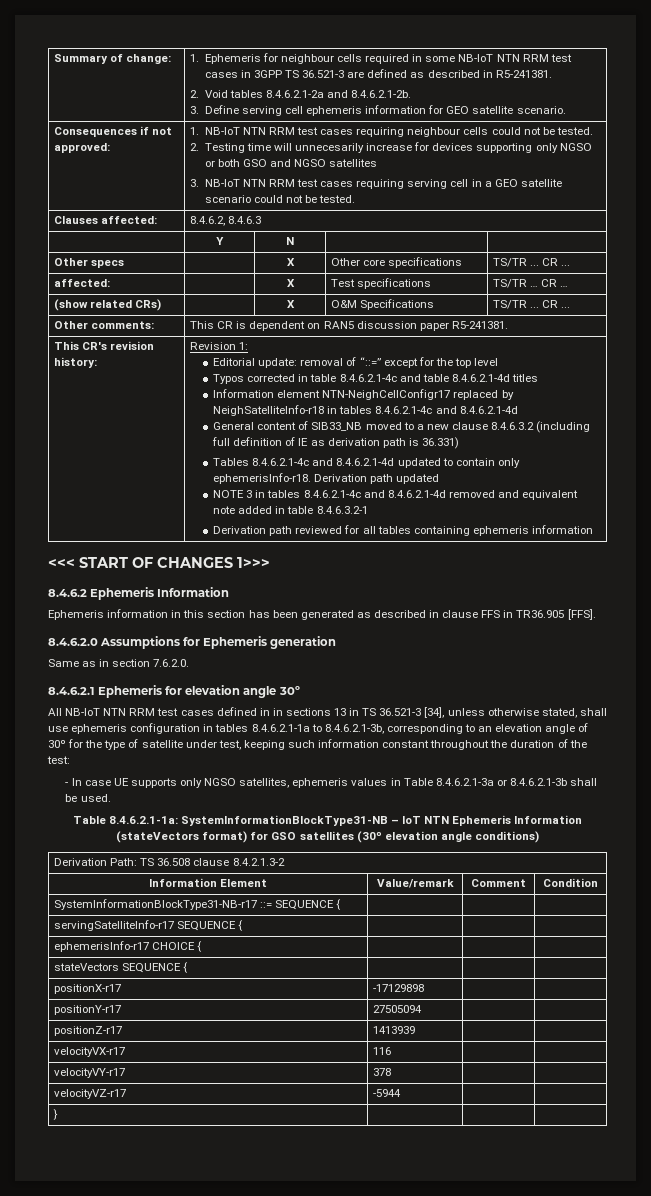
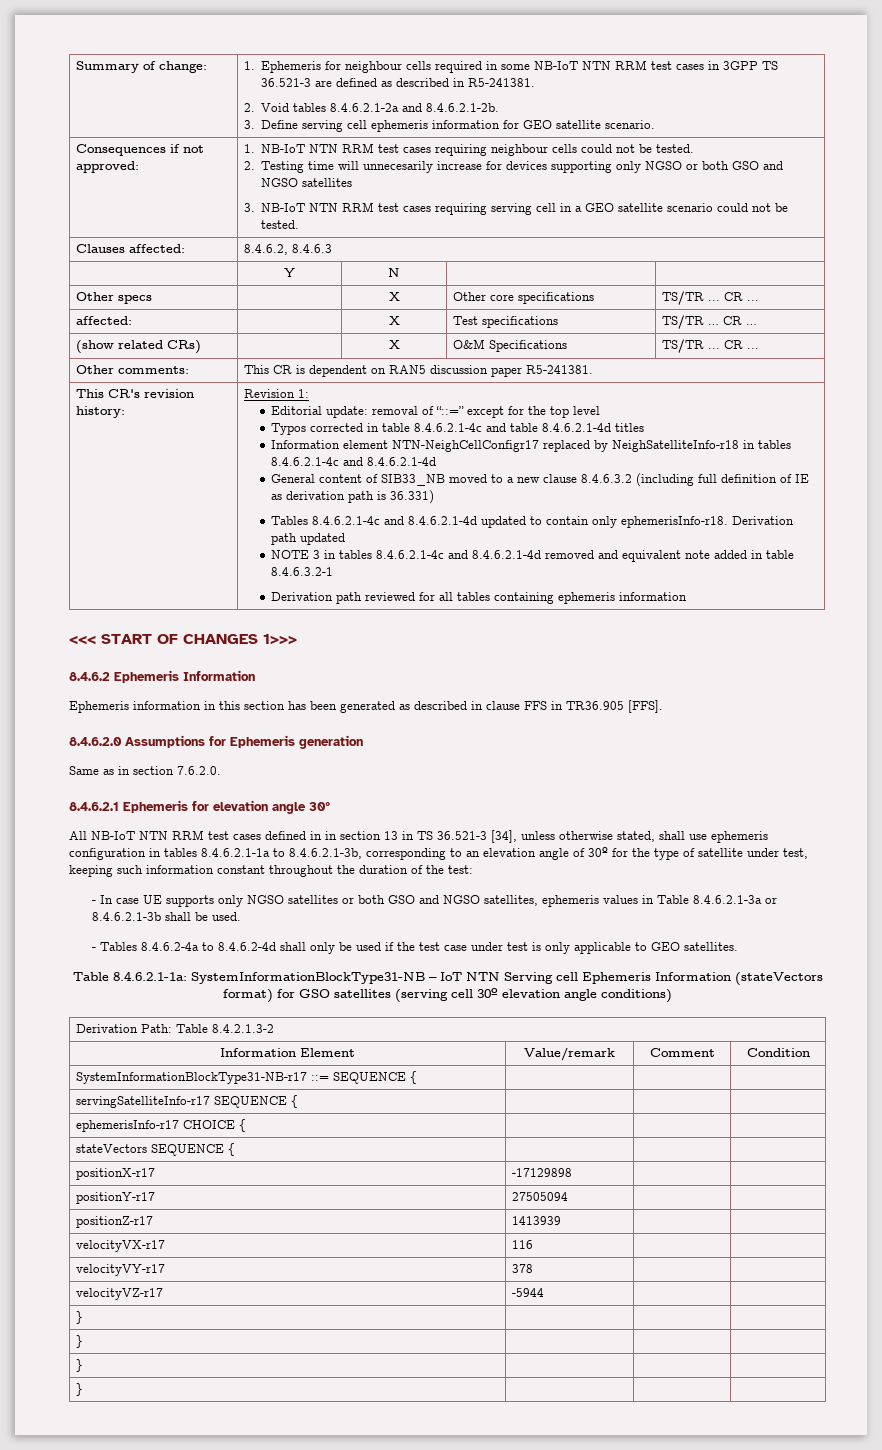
[285,708,331,716] sections -> [340,831,381,840] section
(237, 782) none -> [287,895,480,904] satellites or both GSO and NGSO
(111, 798) none -> [91,942,738,954] // - Tables 8.4.6.2-4a to 8.4.6.2-4d shall only be used if the test case under test is only applicable to GEO satellites.
(450, 820) none -> [503,972,578,984] Serving cell
[356,831,382,843] (30º -> [395,988,498,1002] (serving cell 30º
[140,858,230,866] TS 36.508 clause -> [175,1024,208,1033] Table
(58, 1114) none -> [75,1335,83,1348] [75,1359,83,1372] [75,1383,83,1396] // } | | | // } | | | // } | | |

